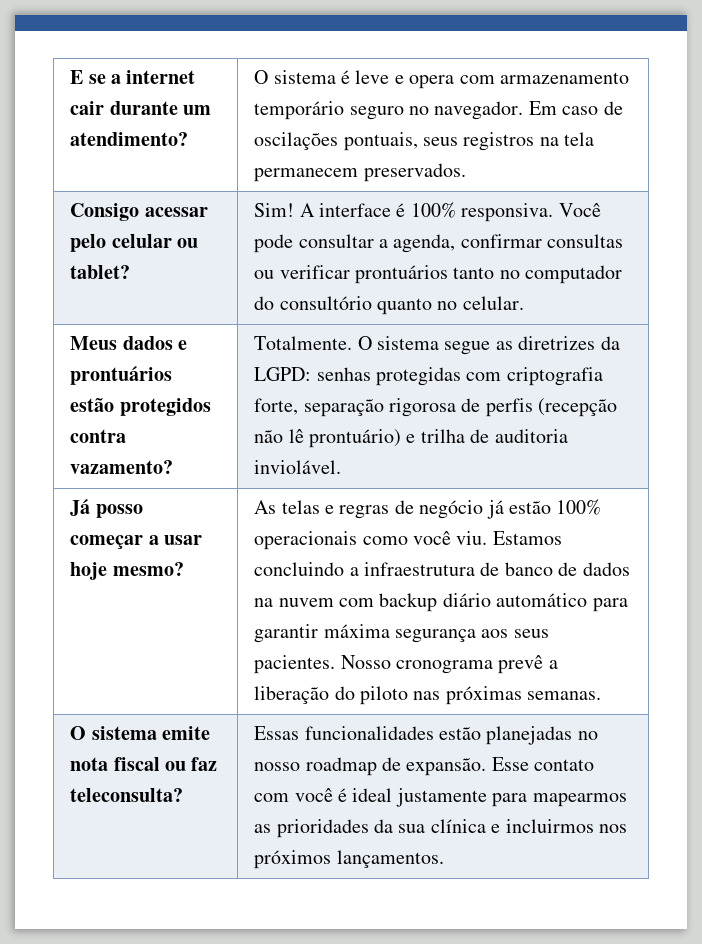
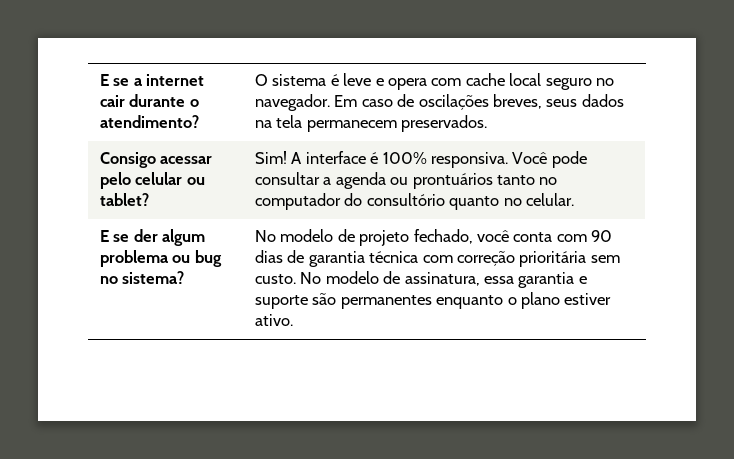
[182,105,211,115] um -> [189,99,199,107] o
[499,72,629,84] [254,101,345,120] armazenamento temporário -> [465,73,542,86] cache local
[343,132,535,151] pontuais, seus registros -> [493,94,624,109] breves, seus dados
[393,234,624,253] [254,265,350,279] agenda, confirmar consultas ou verificar -> [335,172,409,189] agenda ou
[70,336,187,350] [70,366,173,385] [70,398,211,416] [70,429,127,443] [70,460,174,474] [254,336,620,355] [254,367,603,386] [254,398,618,417] [254,429,568,448] [254,460,342,474] [70,499,143,518] [70,535,202,549] [70,562,184,580] [254,499,602,519] [254,531,562,550] [254,562,630,576] [254,593,628,612] [254,624,549,643] [254,655,558,674] [254,686,602,705] [70,726,210,740] [70,757,218,771] [70,788,184,802] [254,726,598,745] [254,757,595,776] [254,788,627,807] [254,819,627,838] [254,850,444,869] Meus dados e prontuários estão protegidos contra vazamento? | Totalmente. O sistema segue as diretrizes da LGPD: senhas protegidas com criptografia forte, separação rigorosa de perfis (recepção não lê prontuário) e trilha de auditoria inviolável. // Já posso começar a usar hoje mesmo? | As telas e regras de negócio já estão 100% operacionais como você viu. Estamos concluindo a infraestrutura de banco de dados na nuvem com backup diário automático para garantir máxima segurança aos seus pacientes. Nosso cronograma prevê a liberação do piloto nas próximas semanas. // O sistema emite nota fiscal ou faz teleconsulta? | Essas funcionalidades estão planejadas no nosso roadmap de expansão. Esse contato com você é ideal justamente para mapearmos as prioridades da sua clínica e incluirmos nos próximos lançamentos. -> [99,229,206,246] [99,250,222,267] [99,271,185,284] [254,229,613,246] [254,250,620,267] [254,271,587,288] [254,292,612,309] [254,314,293,326] E se der algum problema ou bug no sistema? | No modelo de projeto fechado, você conta com 90 dias de garantia técnica com correção prioritária sem custo. No modelo de assinatura, essa garantia e suporte são permanentes enquanto o plano estiver ativo.

